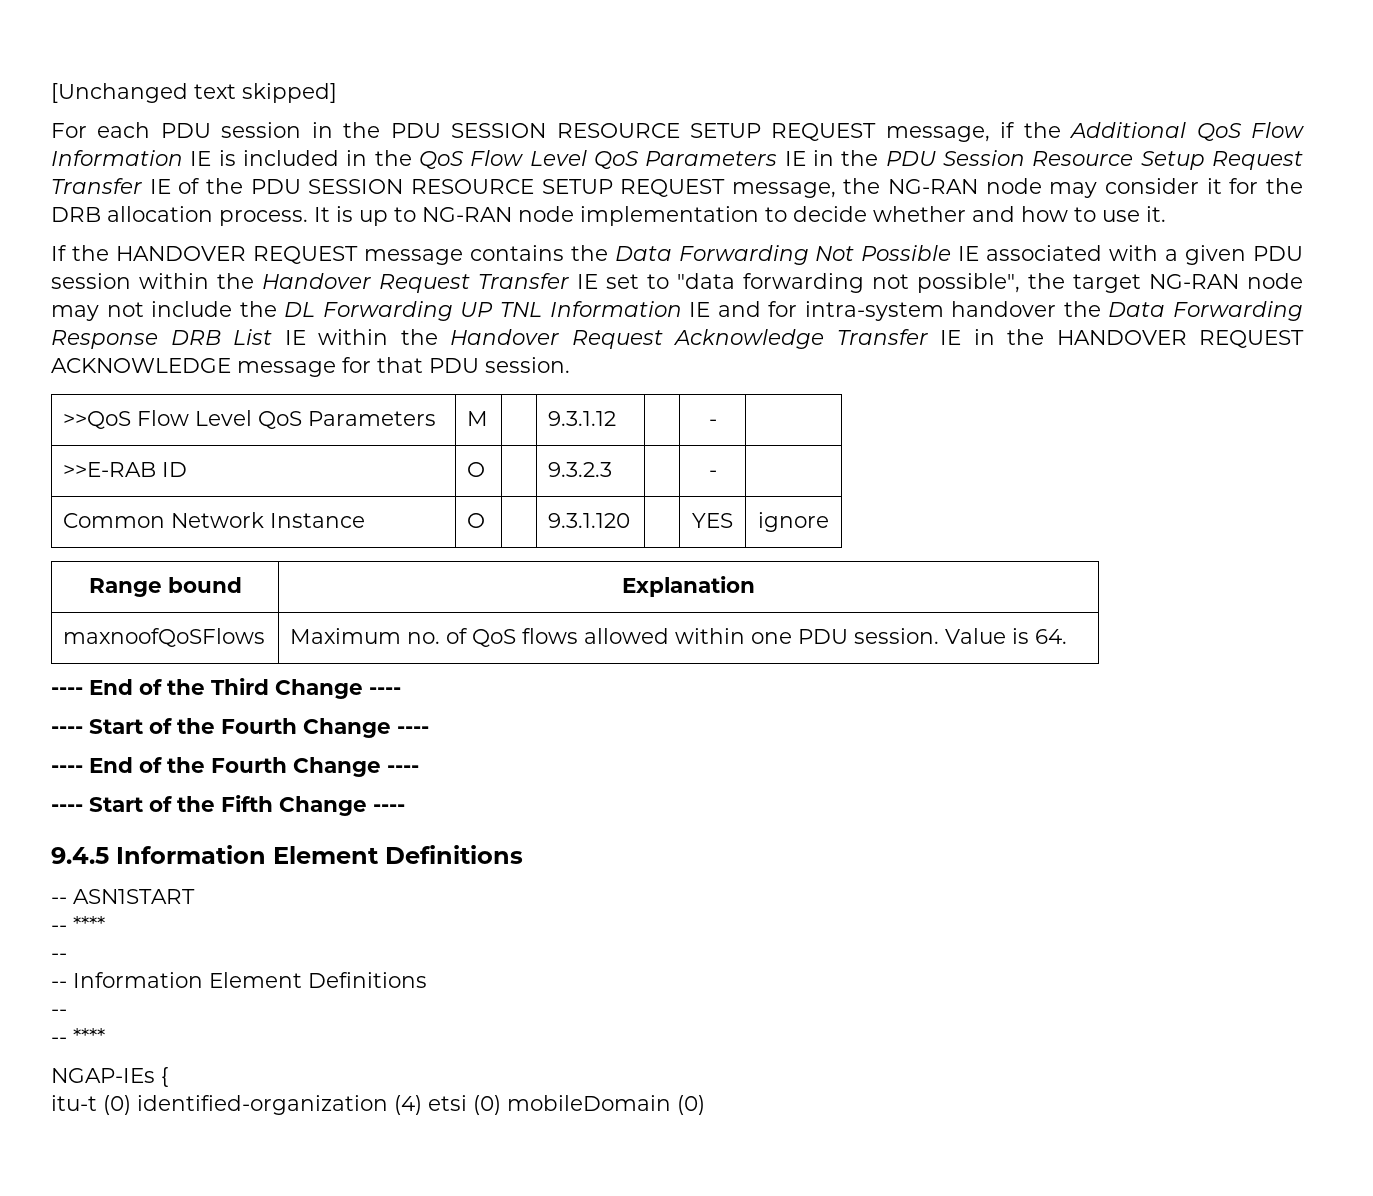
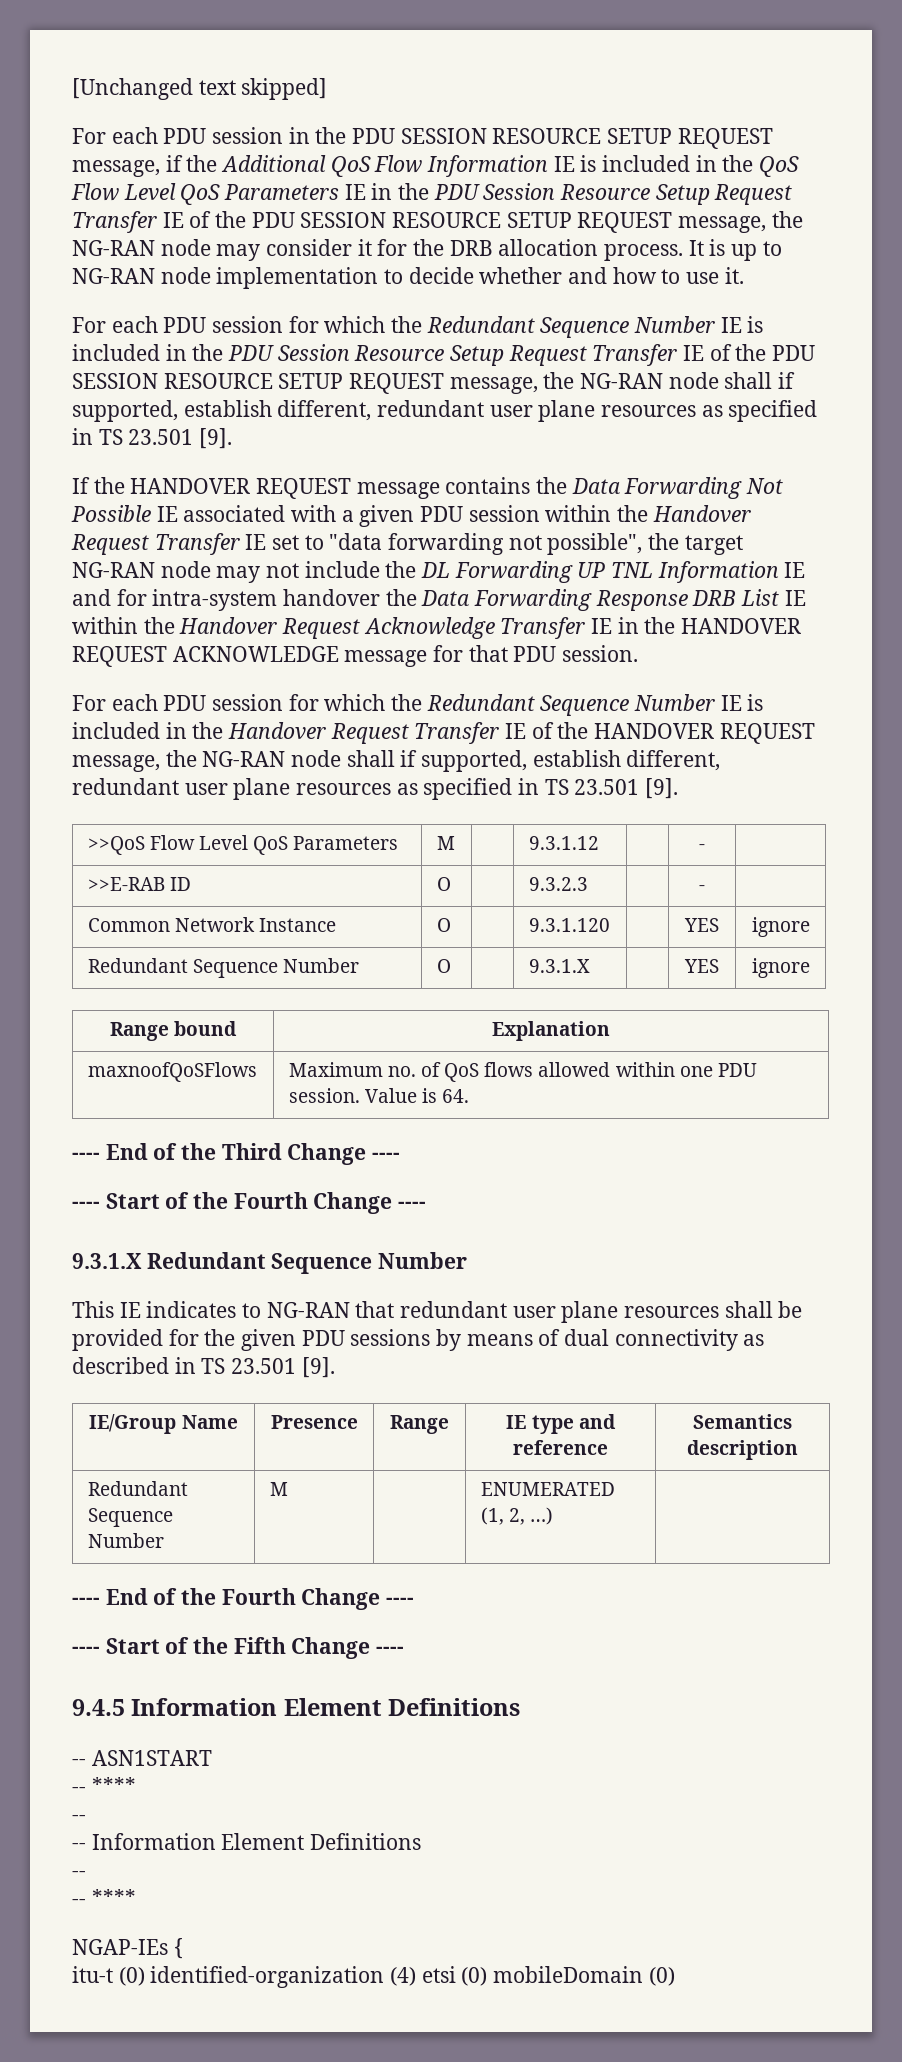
(1166, 214) none -> [72,316,764,338] [72,344,816,366] [72,372,796,394] [72,400,818,422] [72,428,233,449] // For each PDU session for which the Redundant Sequence Number IE is included in the PDU Session Resource Setup Request Transfer IE of the PDU SESSION RESOURCE SETUP REQUEST message, the NG-RAN node shall if supported, establish different, redundant user plane resources as specified in TS 23.501 [9].
(570, 365) none -> [72,694,764,716] [72,722,815,744] [72,750,721,772] [72,778,679,800] // For each PDU session for which the Redundant Sequence Number IE is included in the Handover Request Transfer IE of the HANDOVER REQUEST message, the NG-RAN node shall if supported, establish different, redundant user plane resources as specified in TS 23.501 [9].
(829, 522) none -> [87,958,359,978] [436,959,451,973] [528,959,590,973] [684,959,719,973] [751,958,810,978] // Redundant Sequence Number | O | | 9.3.1.X | | YES | ignore
(429, 730) none -> [72,1252,468,1274] [72,1301,803,1323] [72,1329,765,1351] [72,1357,335,1378] [89,1414,238,1434] [270,1415,358,1429] [390,1415,449,1434] [506,1414,616,1434] [513,1440,608,1455] [693,1414,792,1429] [687,1440,798,1460] [87,1481,188,1496] [87,1508,173,1527] [87,1533,164,1548] [269,1482,288,1496] [480,1482,615,1496] [480,1507,553,1525] // 9.3.1.X Redundant Sequence Number // This IE indicates to NG-RAN that redundant user plane resources shall be provided for the given PDU sessions by means of dual connectivity as described in TS 23.501 [9]. // IE/Group Name | Presence | Range | IE type and reference | Semantics description // Redundant Sequence Number | M | | ENUMERATED (1, 2, …) |

